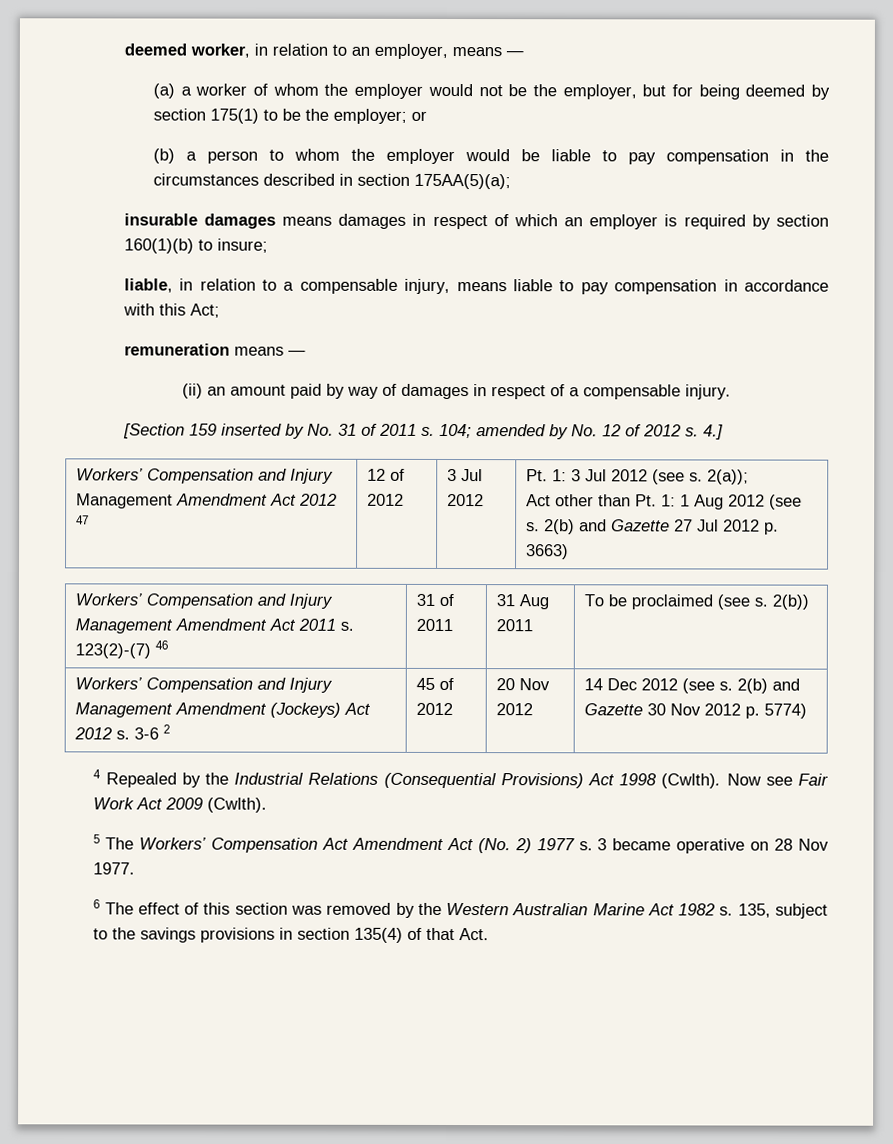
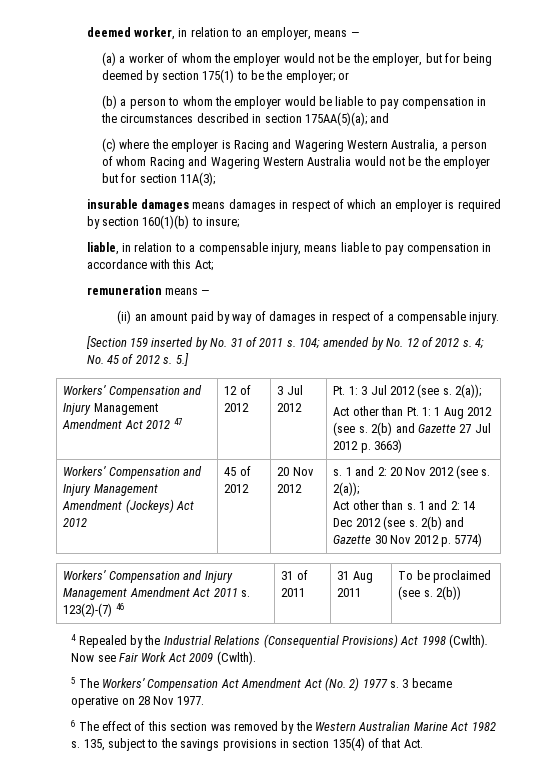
(512, 181) none -> [370,113,390,123] [102,138,488,152] [102,156,491,169] [102,172,216,186] and // (c) where the employer is Racing and Wagering Western Australia, a person of whom Racing and Wagering Western Australia would not be the employer but for section 11A(3);
[702,424,723,440] 4.] -> [475,338,485,349] [86,353,189,366] 4; No. 45 of 2012 s. 5.]
(570, 552) none -> [63,466,203,479] [63,484,158,496] [62,499,195,513] [63,518,88,527] [224,466,251,476] [224,484,250,493] [277,467,314,476] [277,484,303,493] [333,465,491,479] [333,482,360,496] [333,500,476,510] [333,516,465,530] [333,533,483,547] // Workers’ Compensation and Injury Management Amendment (Jockeys) Act 2012 | 45 of 2012 | 20 Nov 2012 | s. 1 and 2: 20 Nov 2012 (see s. 2(a)); // Act other than s. 1 and 2: 14 Dec 2012 (see s. 2(b) and Gazette 30 Nov 2012 p. 5774)
[75,677,334,693] [75,702,372,718] [74,724,171,740] [416,677,455,691] [416,702,454,716] [496,678,551,691] [496,703,534,716] [584,678,801,694] [584,703,808,719] // Workers’ Compensation and Injury Management Amendment (Jockeys) Act 2012 s. 3-6 2 | 45 of 2012 | 20 Nov 2012 | 14 Dec 2012 (see s. 2(b) and Gazette 30 Nov 2012 p. 5774) -> (462, 593) none

